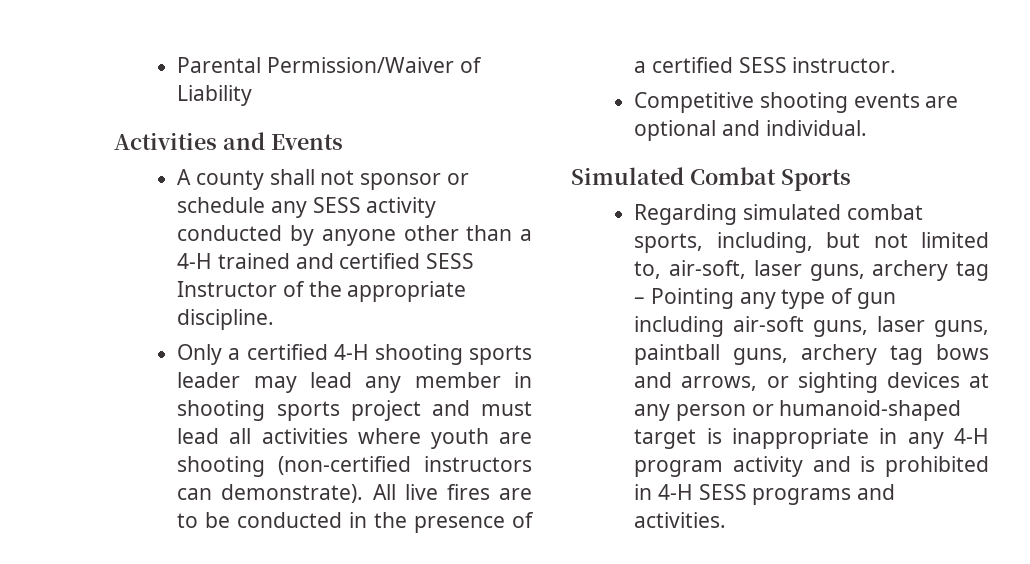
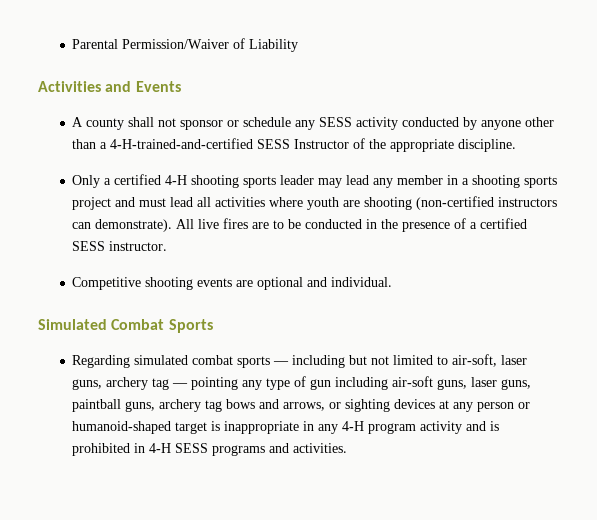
[177,253,421,269] 4-H trained and certified -> [110,138,254,149] 4-H-trained-and-certified
(532, 380) none -> [462,178,470,185] a
[634,232,813,253] sports, including, -> [237,355,346,368] sports — including
[634,261,662,279] to, -> [437,356,449,365] to
[634,288,735,309] – Pointing -> [172,377,239,390] — pointing

